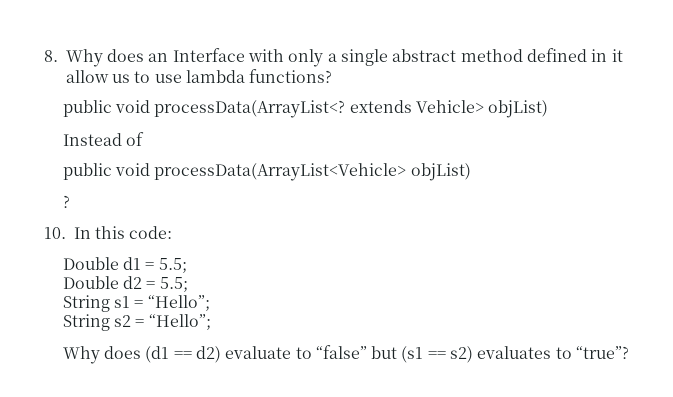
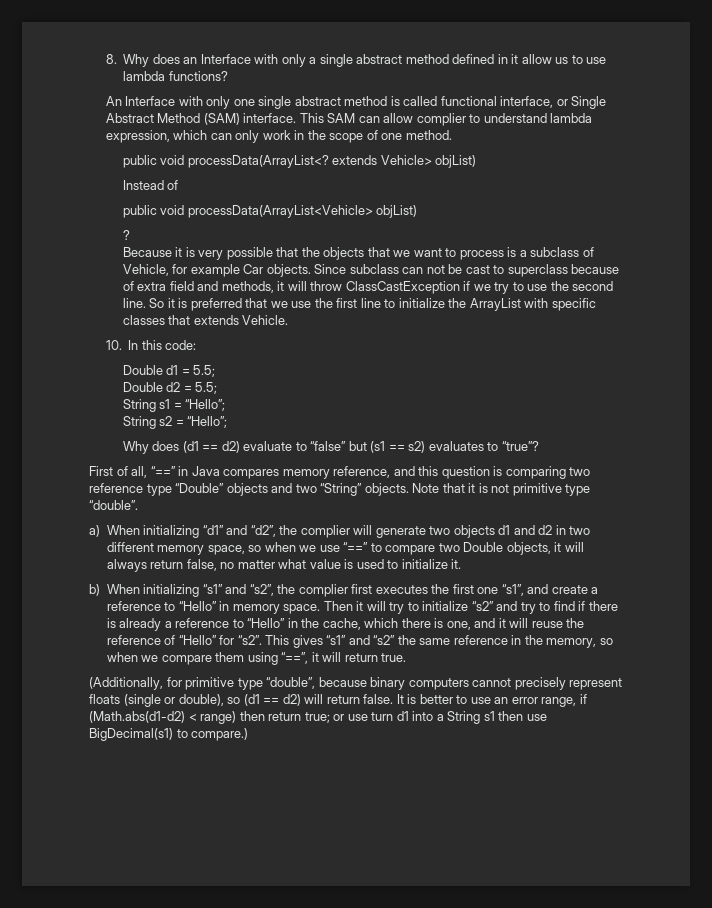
(333, 76) none -> [105,96,607,109] [105,113,593,126] [105,130,452,143] // An Interface with only one single abstract method is called functional interface, or Single Abstract Method (SAM) interface. This SAM can allow complier to understand lambda expression, which can only work in the scope of one method.
(70, 201) none -> [122,247,594,260] [122,264,620,277] [122,281,614,294] [122,298,596,311] [122,315,289,325] // Because it is very possible that the objects that we want to process is a subclass of Vehicle, for example Car objects. Since subclass can not be cast to superclass because of extra field and methods, it will throw ClassCastException if we try to use the second line. So it is preferred that we use the first line to initialize the ArrayList with specific classes that extends Vehicle.
(630, 352) none -> [89,466,591,479] [89,483,591,496] [89,500,138,510] [89,525,591,538] [106,542,584,555] [106,559,462,572] [89,584,599,597] [106,601,618,614] [106,618,585,631] [106,635,613,648] [106,652,407,665] [89,677,623,690] [89,694,587,707] [89,711,547,724] [89,728,249,741] // First of all, “==” in Java compares memory reference, and this question is comparing two reference type “Double” objects and two “String” objects. Note that it is not primitive type “double”. // a) When initializing “d1” and “d2”, the complier will generate two objects d1 and d2 in two different memory space, so when we use “==” to compare two Double objects, it will always return false, no matter what value is used to initialize it. // b) When initializing “s1” and “s2”, the complier first executes the first one “s1”, and create a reference to “Hello” in memory space. Then it will try to initialize “s2” and try to find if there is already a reference to “Hello” in the cache, which there is one, and it will reuse the reference of “Hello” for “s2”. This gives “s1” and “s2” the same reference in the memory, so when we compare them using “==”, it will return true. // (Additionally, for primitive type “double”, because binary computers cannot precisely represent floats (single or double), so (d1 == d2) will return false. It is better to use an error range, if (Math.abs(d1-d2) < range) then return true; or use turn d1 into a String s1 then use BigDecimal(s1) to compare.)

